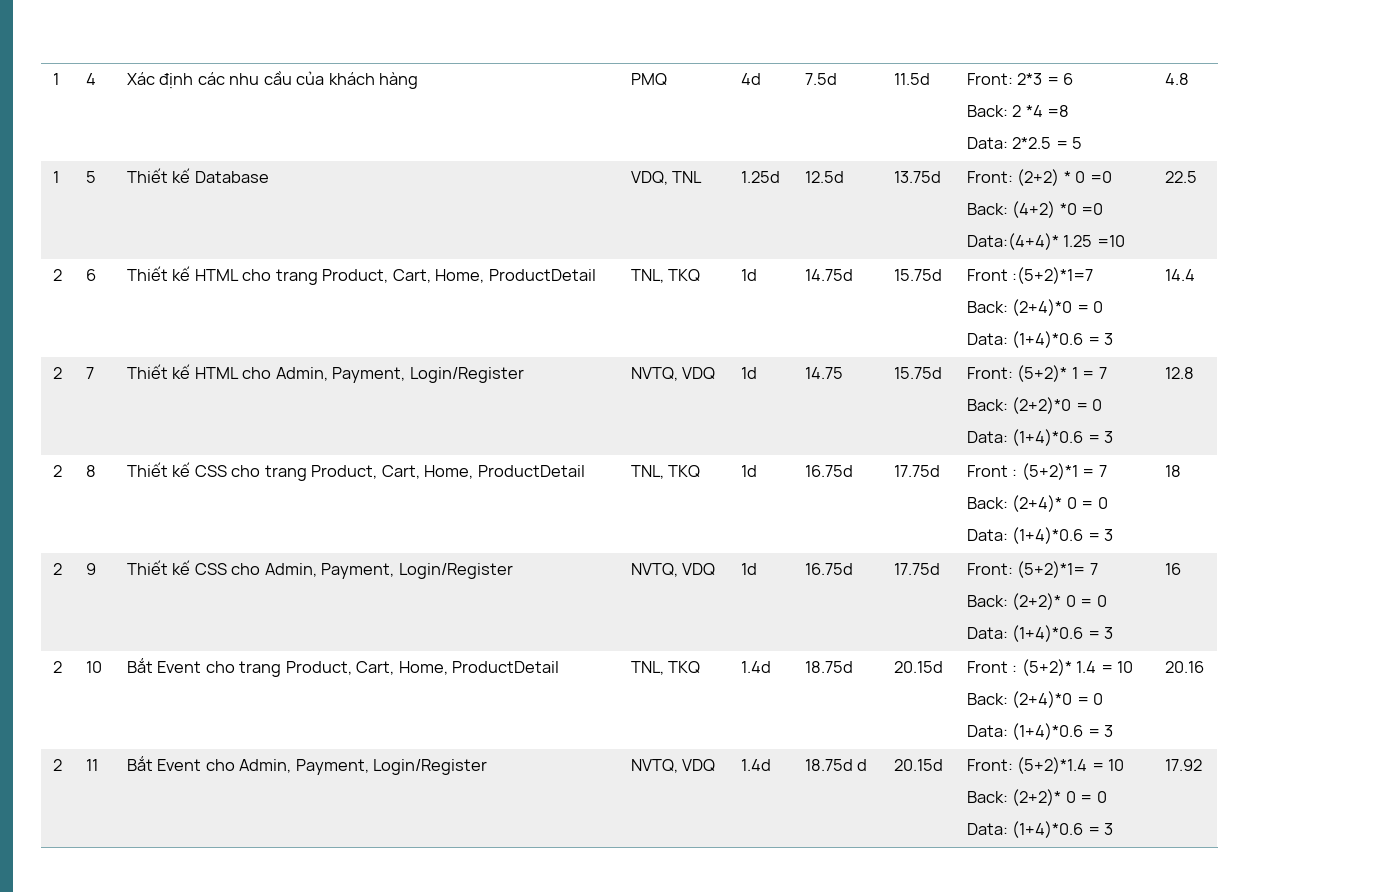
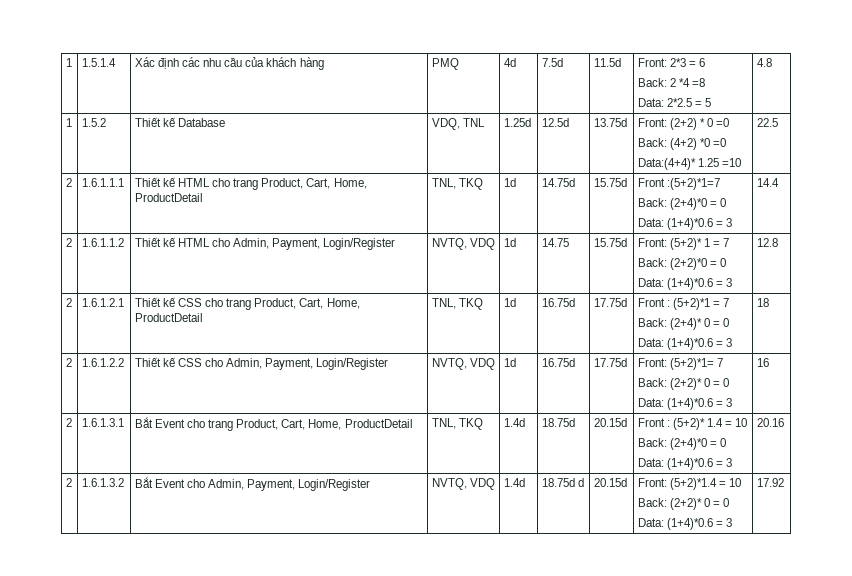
[52,73,59,85] [85,73,96,85] 1 | 4 -> [65,58,72,67] [81,58,116,67] 1 | 1.5.1.4
[85,171,96,183] 5 -> [81,118,106,127] 1.5.2
[85,269,96,281] 6 -> [81,178,124,187] 1.6.1.1.1
[85,367,94,379] 7 -> [81,238,124,247] 1.6.1.1.2
[85,465,96,477] 8 -> [81,298,124,307] 1.6.1.2.1
[85,563,96,575] 9 -> [81,358,124,367] 1.6.1.2.2
[85,661,102,673] 10 -> [81,418,124,427] 1.6.1.3.1
[85,759,98,771] 11 -> [81,478,124,487] 1.6.1.3.2

